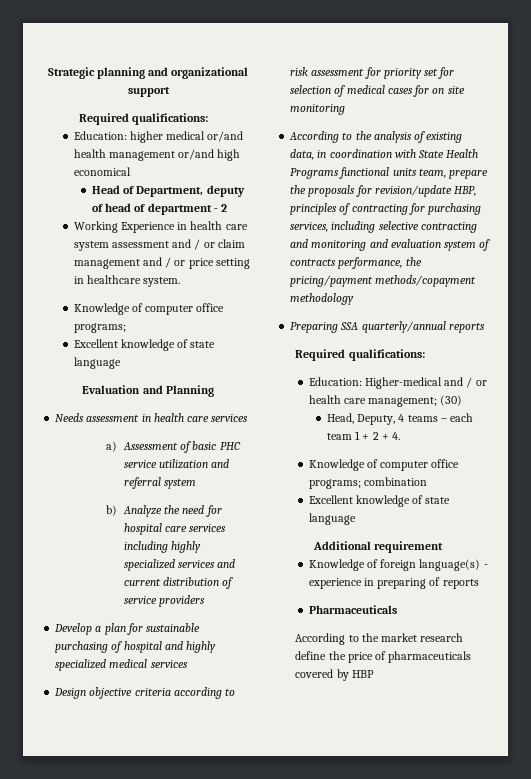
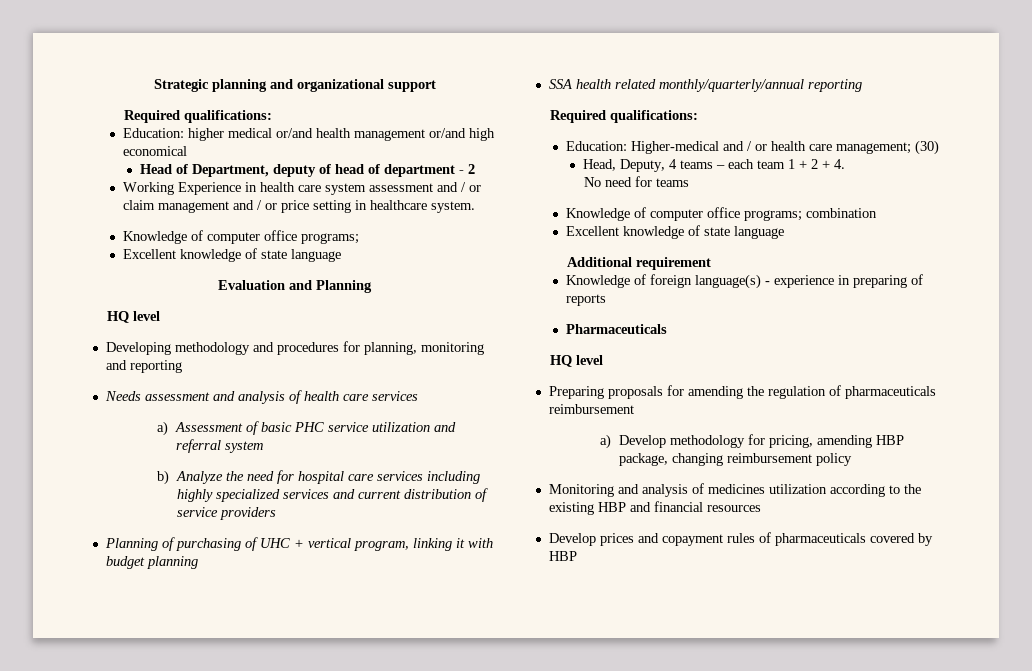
(214, 391) none -> [106,311,160,323] [105,341,484,355] [105,360,182,373] // HQ level // Developing methodology and procedures for planning, monitoring and reporting
[141,414,151,422] in -> [212,390,302,404] and analysis of
[54,623,201,635] [55,641,217,653] [55,659,188,671] [54,687,236,699] [290,67,455,79] [290,85,465,97] [290,104,346,115] [289,131,463,143] [290,149,479,160] [290,167,489,179] [290,185,477,197] [290,203,482,215] [290,221,477,233] [290,239,491,251] [290,257,422,269] [290,275,477,287] [290,293,355,305] [290,321,485,333] Develop a plan for sustainable purchasing of hospital and highly specialized medical services // Design objective criteria according to risk assessment for priority set for selection of medical cases for on site monitoring // According to the analysis of existing data, in coordination with State Health Programs functional units team, prepare the proposals for revision/update HBP, principles of contracting for purchasing services, including selective contracting and monitoring and evaluation system of contracts performance, the pricing/payment methods/copayment methodology // Preparing SSA quarterly/annual reports -> [104,537,493,551] [105,556,198,569] [548,79,862,92] Planning of purchasing of UHC + vertical program, linking it with budget planning // SSA health related monthly/quarterly/annual reporting
(401, 436) none -> [583,176,689,187] // No need for teams
[295,633,464,645] [295,651,373,663] According to the market research define the price -> [549,355,603,367] [548,385,936,399] [548,404,634,414] [600,434,904,449] [618,453,852,466] [548,483,921,497] [548,501,761,515] [548,533,755,546] HQ level // Preparing proposals for amending the regulation of pharmaceuticals reimbursement // a) Develop methodology for pricing, amending HBP package, changing reimbursement policy // Monitoring and analysis of medicines utilization according to the existing HBP and financial resources // Develop prices and copayment rules

